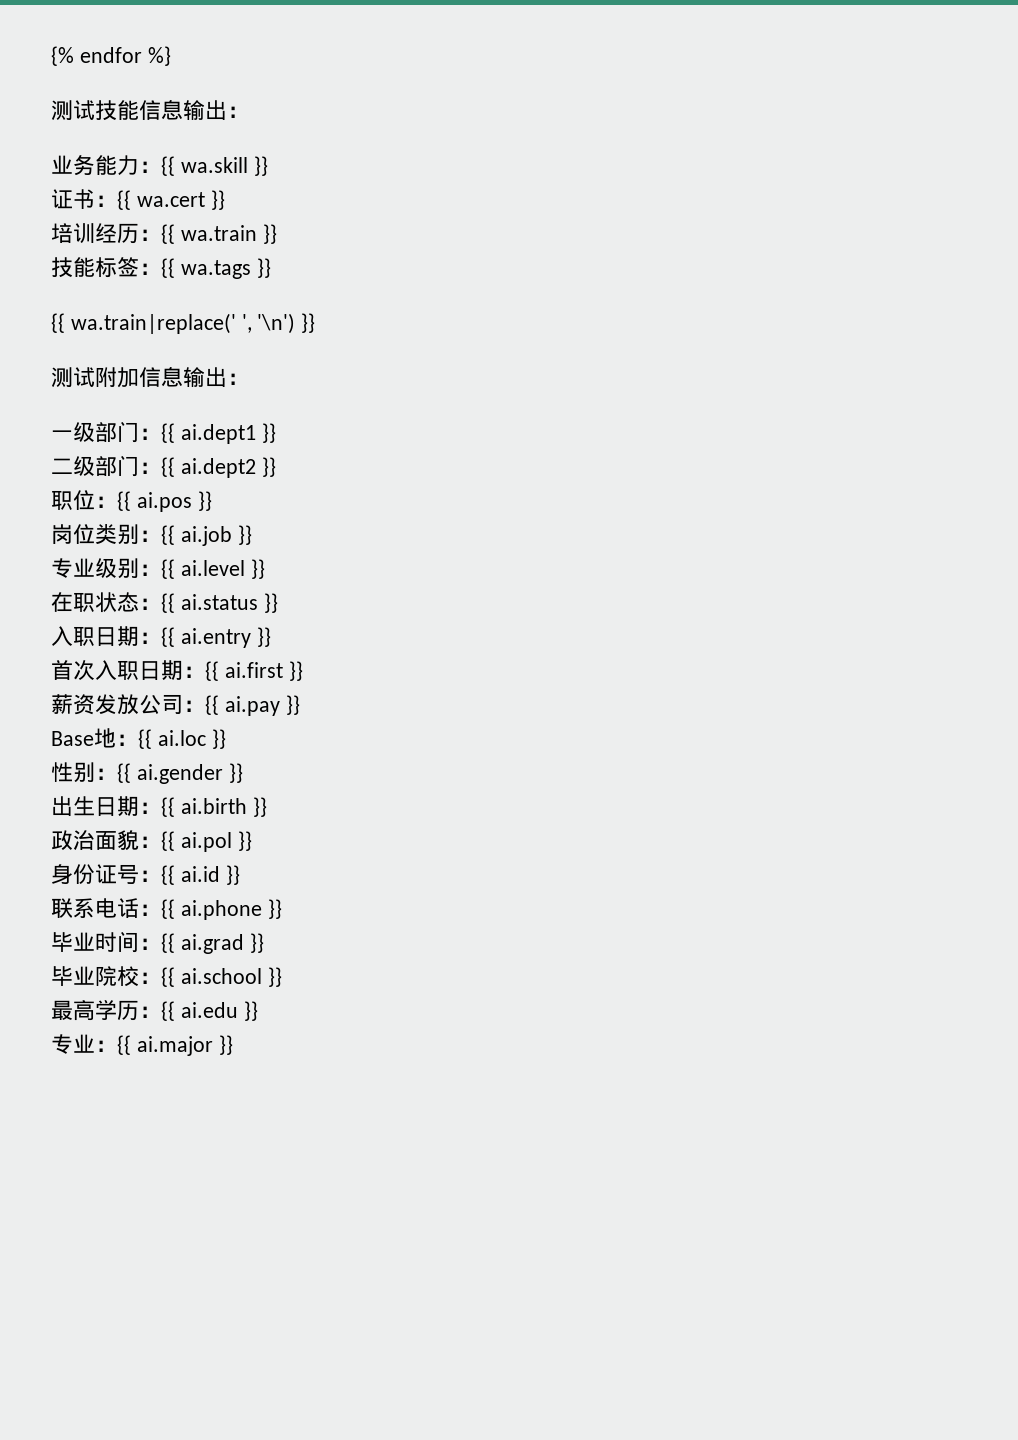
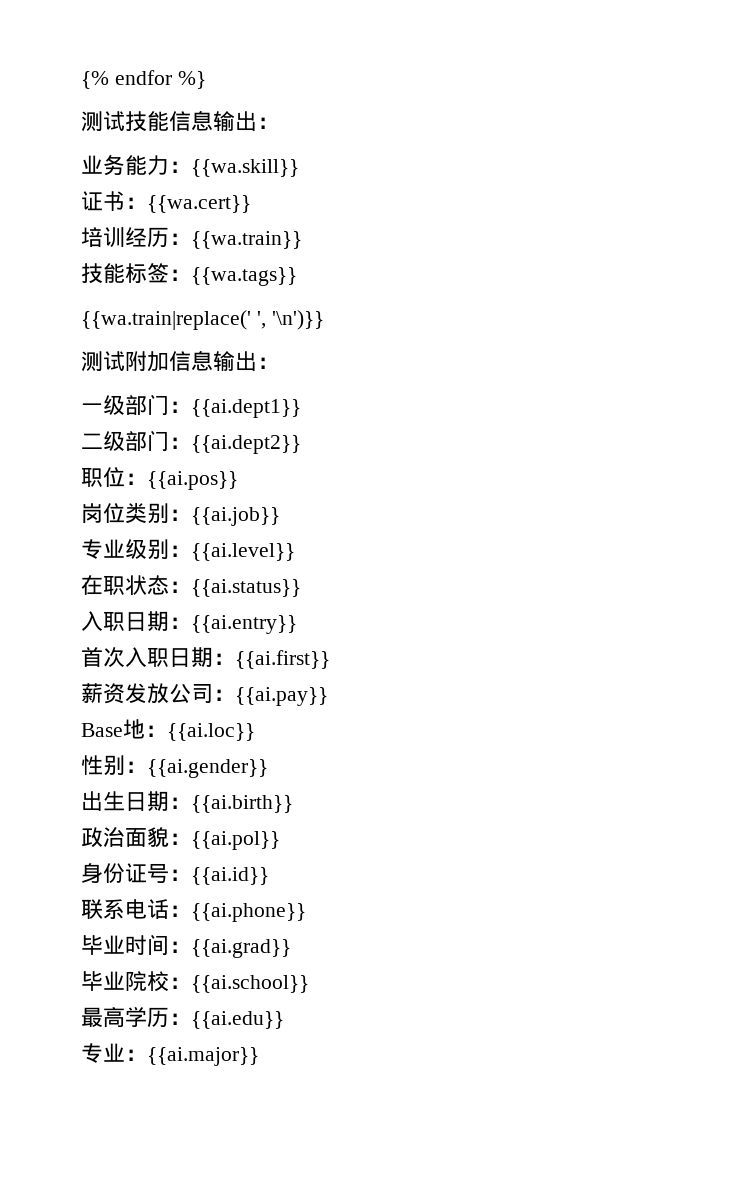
[161,156,268,176] {{ wa.skill }} -> [191,159,299,177] {{wa.skill}}
[117,190,225,210] {{ wa.cert }} -> [147,195,251,213] {{wa.cert}}
[161,224,277,244] {{ wa.train }} -> [191,231,302,249] {{wa.train}}
[161,258,271,279] [51,313,316,334] {{ wa.tags }} // {{ wa.train|replace(' ', '\n') }} -> [191,267,297,286] [81,310,324,330] {{wa.tags}} // {{wa.train|replace(' ', '\n')}}
[161,423,276,444] {{ ai.dept1 }} -> [191,399,301,418] {{ai.dept1}}
[161,457,276,478] {{ ai.dept2 }} -> [191,435,301,454] {{ai.dept2}}
[117,491,212,512] {{ ai.pos }} -> [147,471,238,490] {{ai.pos}}
[161,525,252,546] {{ ai.job }} -> [191,507,280,526] {{ai.job}}
[161,559,265,579] {{ ai.level }} -> [191,543,295,561] {{ai.level}}
[161,593,278,613] [51,626,271,648] {{ ai.status }} // 入职日期：{{ ai.entry }} -> [191,579,301,597] [81,611,297,634] {{ai.status}} // 入职日期：{{ai.entry}}
[205,661,303,681] {{ ai.first }} -> [235,650,330,669] {{ai.first}}
[205,695,300,716] {{ ai.pay }} -> [235,687,328,706] {{ai.pay}}
[138,729,226,749] {{ ai.loc }} -> [167,723,255,741] {{ai.loc}}
[117,763,243,784] {{ ai.gender }} -> [147,759,268,778] {{ai.gender}}
[161,797,267,817] {{ ai.birth }} -> [191,795,293,813] {{ai.birth}}
[161,831,252,852] {{ ai.pol }} -> [191,831,280,850] {{ai.pol}}
[161,865,240,885] {{ ai.id }} -> [191,867,269,885] {{ai.id}}
[161,899,282,920] {{ ai.phone }} -> [191,903,306,922] {{ai.phone}}
[161,933,264,954] {{ ai.grad }} -> [191,939,291,958] {{ai.grad}}
[161,967,282,987] {{ ai.school }} -> [191,975,309,993] {{ai.school}}
[161,1001,258,1021] {{ ai.edu }} -> [191,1011,284,1029] {{ai.edu}}
[117,1035,233,1056] {{ ai.major }} -> [147,1047,259,1066] {{ai.major}}

